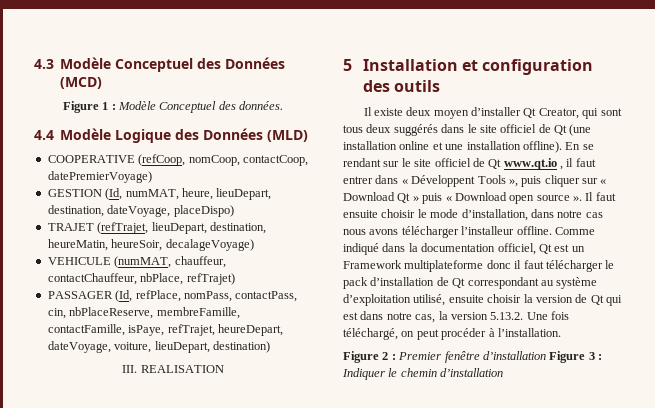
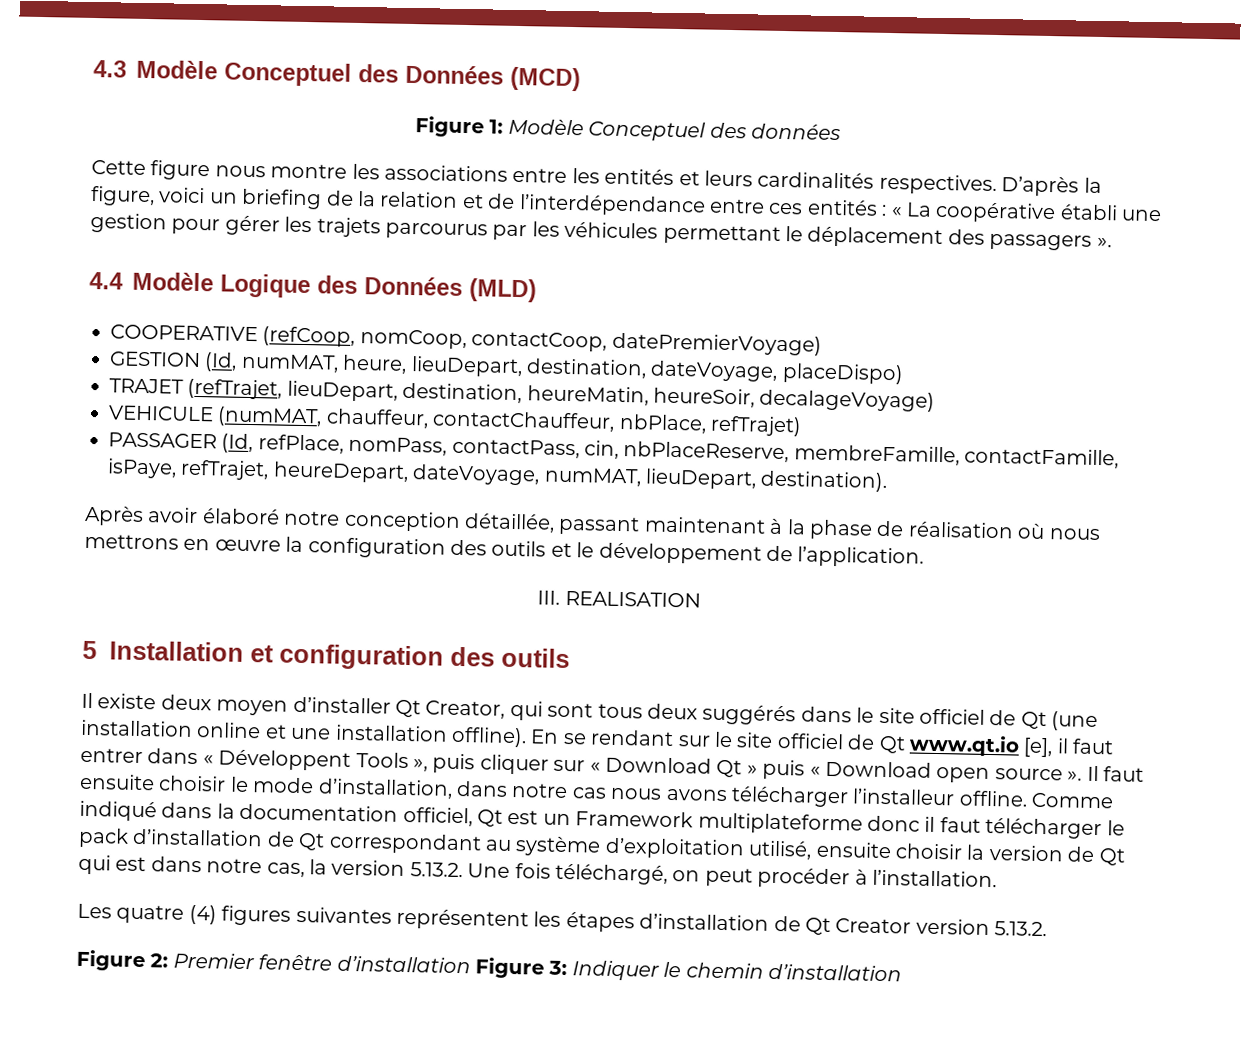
[102,101,284,113] 1 : Modèle Conceptuel des données. -> [489,118,841,142] [91,159,1102,197] [90,185,1163,224] [90,212,1112,251] 1: Modèle Conceptuel des données // Cette figure nous montre les associations entre les entités et leurs cardinalités respectives. D’après la figure, voici un briefing de la relation et de l’interdépendance entre ces entités : « La coopérative établi une gestion pour gérer les trajets parcourus par les véhicules permettant le déplacement des passagers ».
[114,341,270,353] voiture, lieuDepart, destination) -> [543,467,889,493] [84,505,1101,541] [84,533,925,568] numMAT, lieuDepart, destination). // Après avoir élaboré notre conception détaillée, passant maintenant à la phase de réalisation où nous mettrons en œuvre la configuration des outils et le développement de l’application.
[560,166,563,170] , -> [1023,737,1054,758] [e],
[343,351,396,363] // Figure 2 : -> [77,903,1048,937] [76,949,169,972] // Les quatre (4) figures suivantes représentent les étapes d’installation de Qt Creator version 5.13.2. // Figure 2:
[588,352,602,360] 3 : -> [548,960,568,976] 3:

